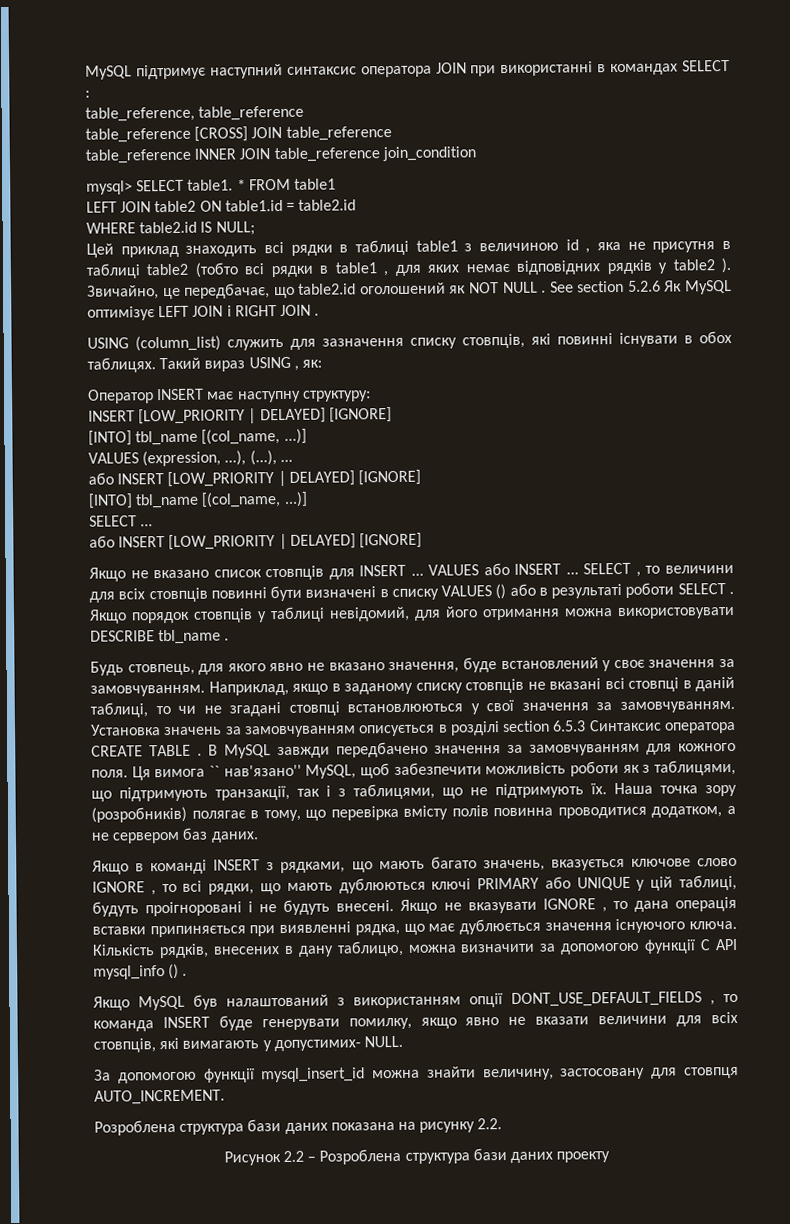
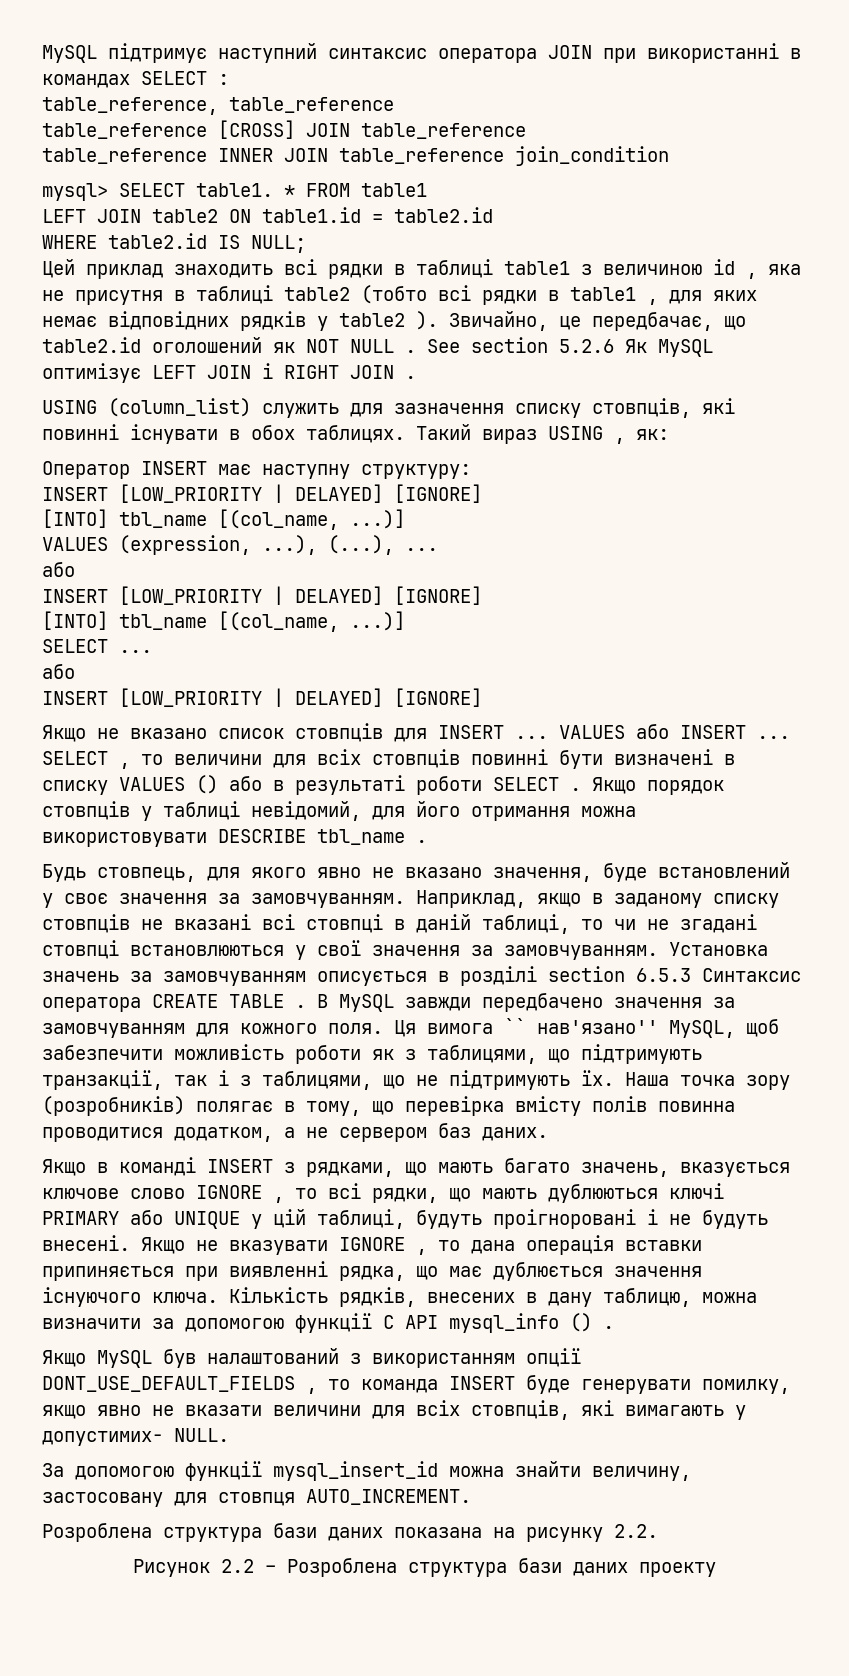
(114, 478) none -> (75, 569) //
(115, 541) none -> (75, 671) //

